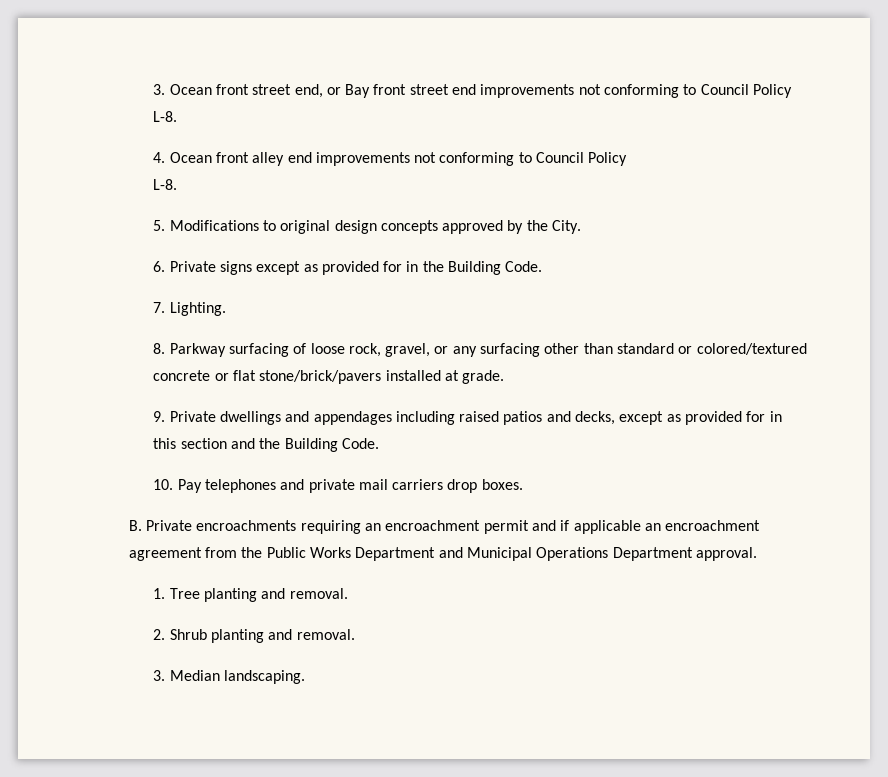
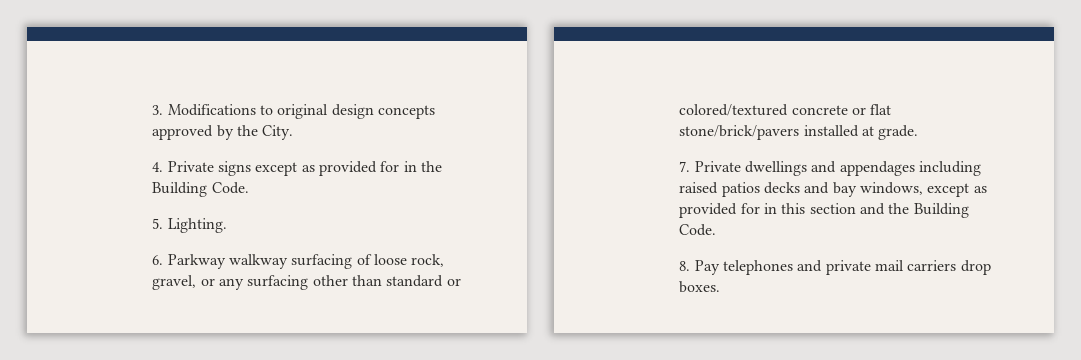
[153,84,793,98] [153,111,178,122] [153,152,628,166] [153,179,178,190] [153,220,166,231] 3. Ocean front street end, or Bay front street end improvements not conforming to Council Policy L-8. // 4. Ocean front alley end improvements not conforming to Council Policy // L-8. // 5. -> [152,105,164,115] 3.
[153,261,166,272] 6. -> [152,162,164,172] 4.
[153,302,166,313] 7. -> [152,218,164,229] 5.
[153,343,226,357] 8. Parkway -> [152,254,289,269] 6. Parkway walkway
[153,411,166,422] 9. -> [679,161,691,172] 7.
[546,411,616,425] and decks, -> [764,182,923,197] decks and bay windows,
[153,479,174,490] 10. -> [679,261,691,271] 8.
[128,520,761,534] [128,547,758,561] [153,588,348,602] [153,629,355,643] [153,670,305,684] // B. Private encroachments requiring an encroachment permit and if applicable an encroachment agreement from the Public Works Department and Municipal Operations Department approval. // 1. Tree planting and removal. // 2. Shrub planting and removal. // 3. Median landscaping. -> (721, 287) none

